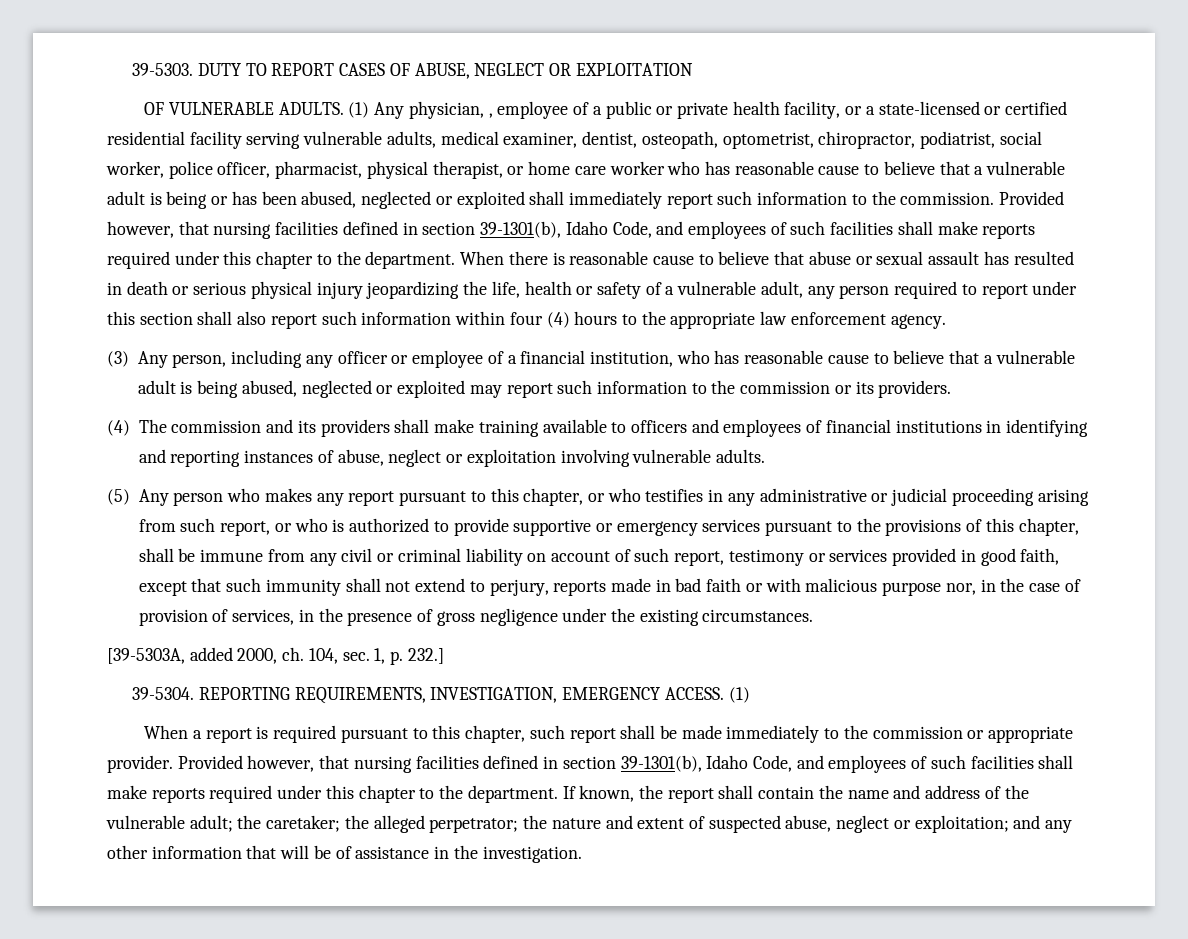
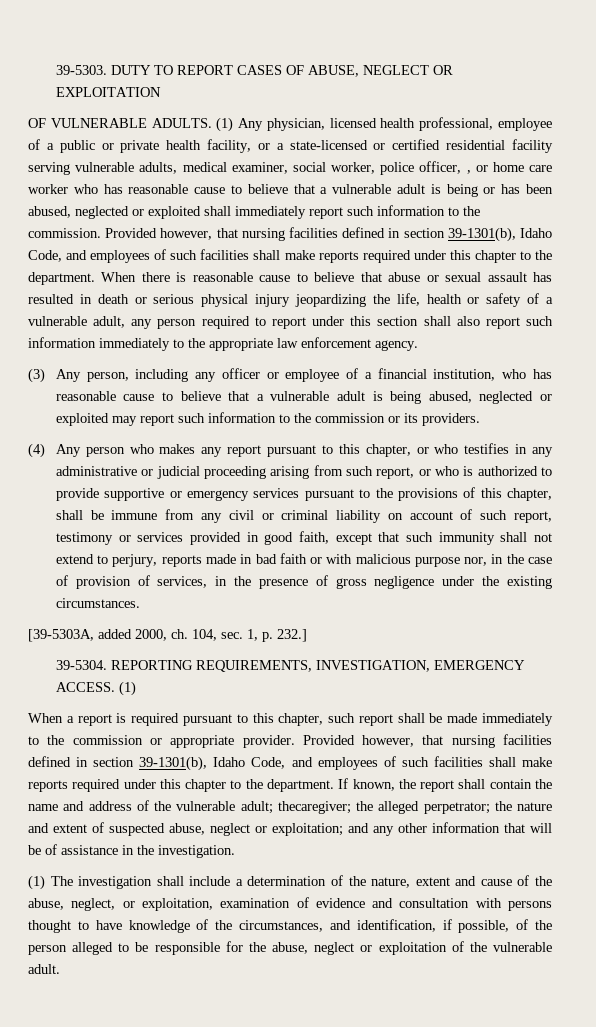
[488,113,493,118] , -> [329,117,494,131] licensed health professional,
[582,131,995,149] dentist, osteopath, optometrist, chiropractor, podiatrist, -> (288, 168) none
[275,161,503,179] pharmacist, physical therapist, -> [466,170,471,174] ,
[455,311,618,328] within four (4) hours -> [99,338,170,351] immediately
[138,419,1089,437] [138,449,766,467] [107,489,130,505] The commission and its providers shall make training available to officers and employees of financial institutions in identifying and reporting instances of abuse, neglect or exploitation involving vulnerable adults. // (5) -> (45, 450) none
[237,815,341,832] the caretaker; -> [277,801,351,814] thecaregiver;
(582, 854) none -> [28,875,552,890] [28,897,552,911] [28,919,552,933] [28,941,552,955] [28,964,60,974] // (1) The investigation shall include a determination of the nature, extent and cause of the abuse, neglect, or exploitation, examination of evidence and consultation with persons thought to have knowledge of the circumstances, and identification, if possible, of the person alleged to be responsible for the abuse, neglect or exploitation of the vulnerable adult.

